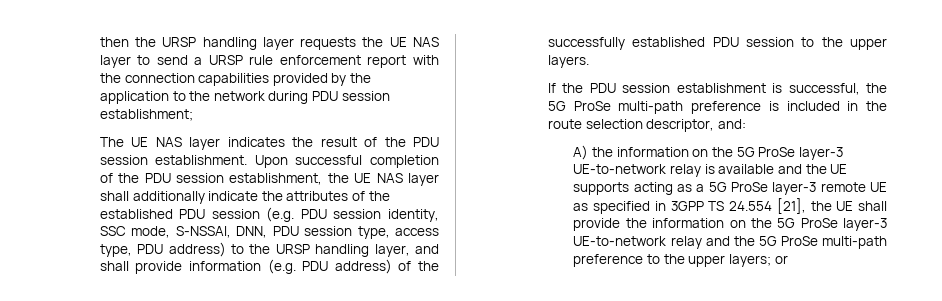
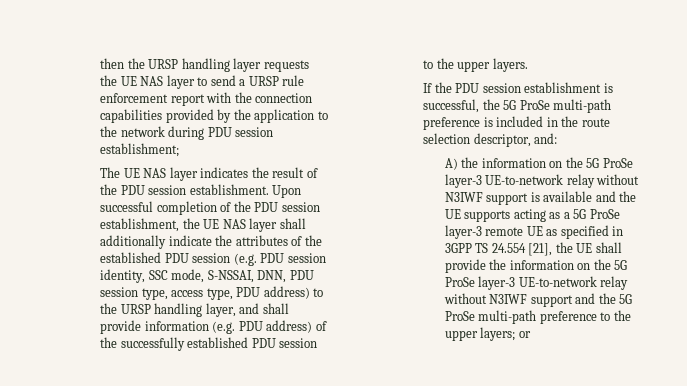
(702, 170) none -> [596,174,640,185] [444,192,529,205] without N3IWF support
(702, 242) none -> [443,293,573,307] without N3IWF support

